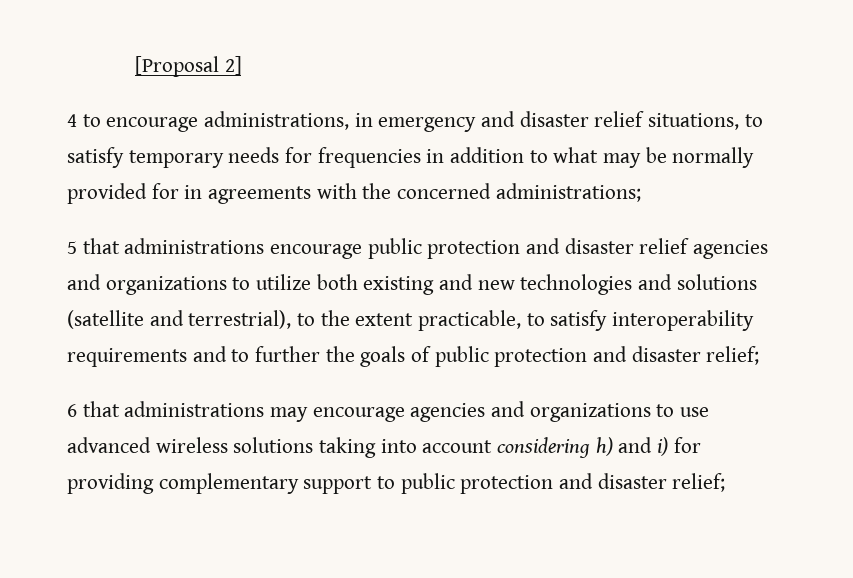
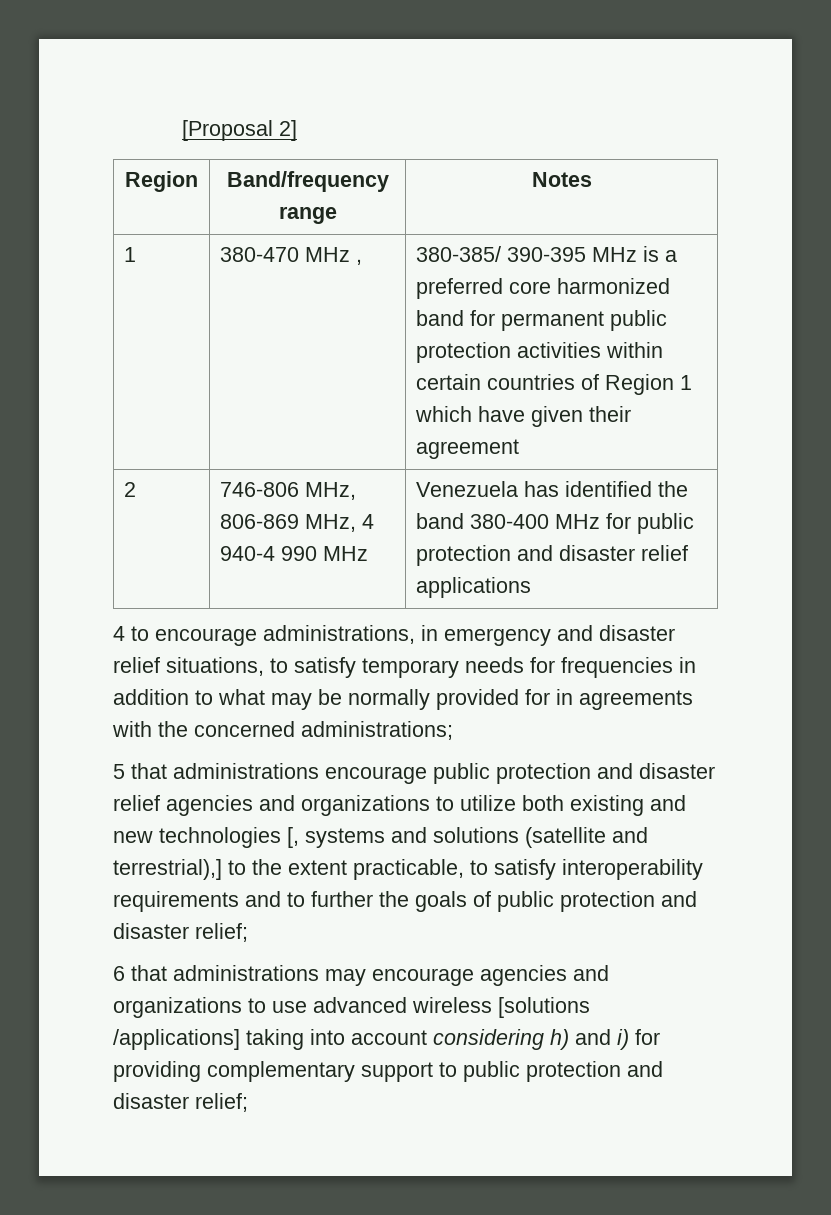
(242, 65) none -> [125,171,198,192] [226,171,389,192] [278,206,337,224] [531,172,592,187] [124,247,137,262] [220,247,363,265] [416,246,678,262] [416,278,671,299] [416,310,668,331] [416,342,664,363] [416,374,693,395] [415,406,632,427] [416,439,520,459] [124,482,137,497] [220,482,357,500] [220,514,375,532] [220,546,369,561] [416,481,689,497] [416,513,695,534] [416,545,689,566] [416,577,532,598] // Region | Band/frequency range | Notes // 1 | 380-470 MHz , | 380-385/ 390-395 MHz is a preferred core harmonized band for permanent public protection activities within certain countries of Region 1 which have given their agreement // 2 | 746-806 MHz, 806-869 MHz, 4 940-4 990 MHz | Venezuela has identified the band 380-400 MHz for public protection and disaster relief applications
(633, 284) none -> [287,827,385,848] [, systems
[188,310,292,329] terrestrial), -> [113,859,222,880] terrestrial),]
[233,437,314,453] solutions -> [498,997,590,1018] [113,1029,240,1050] [solutions /applications]

